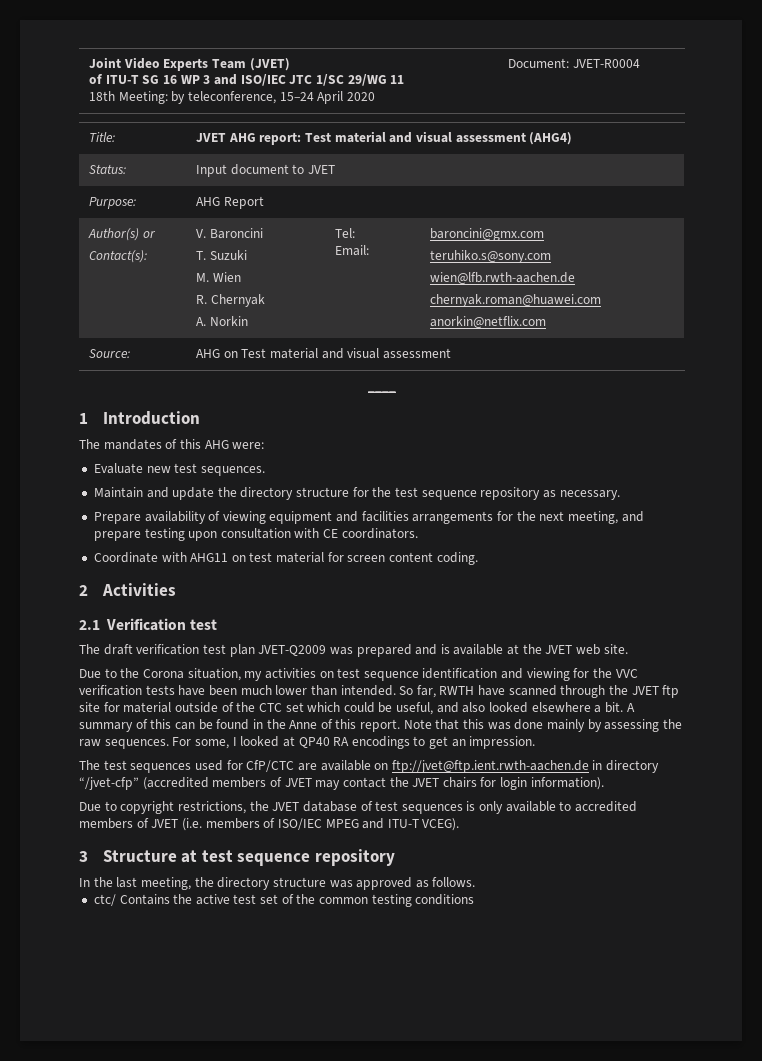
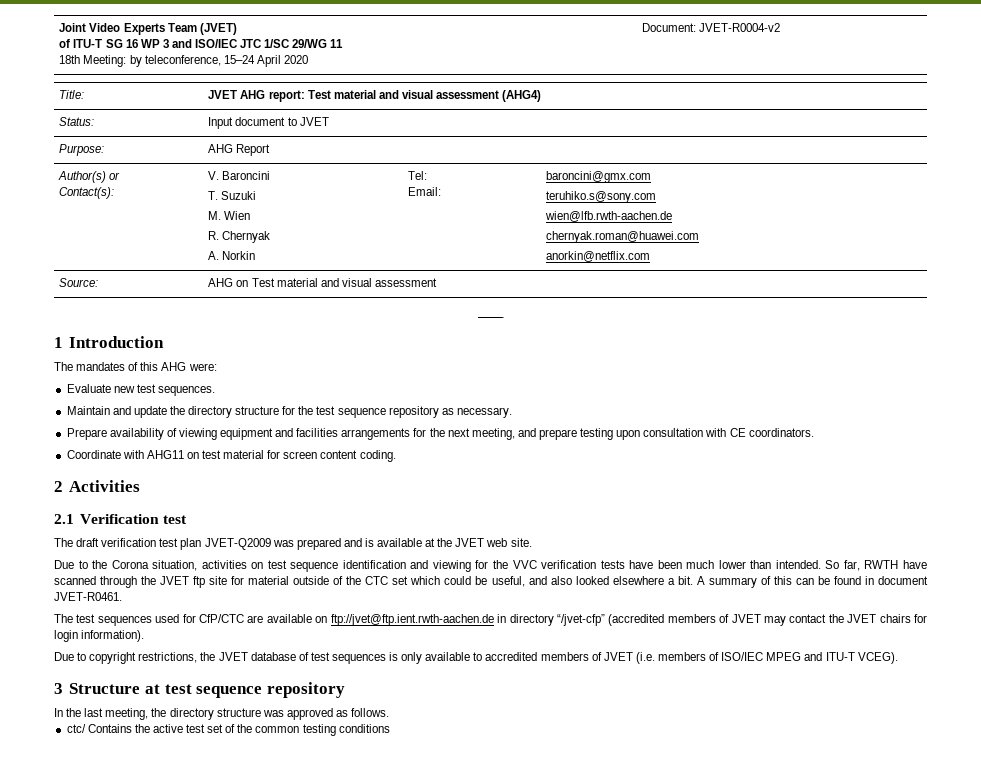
[572,59,640,68] JVET-R0004 -> [699,23,781,32] JVET-R0004-v2
[244,671,263,681] my -> (198, 565) none
[266,719,682,732] [79,736,536,749] the Anne of this report. Note that this was done mainly by assessing the raw sequences. For some, I looked at QP40 RA encodings to get an impression. -> [877,576,928,585] [54,592,122,601] document JVET-R0461.

